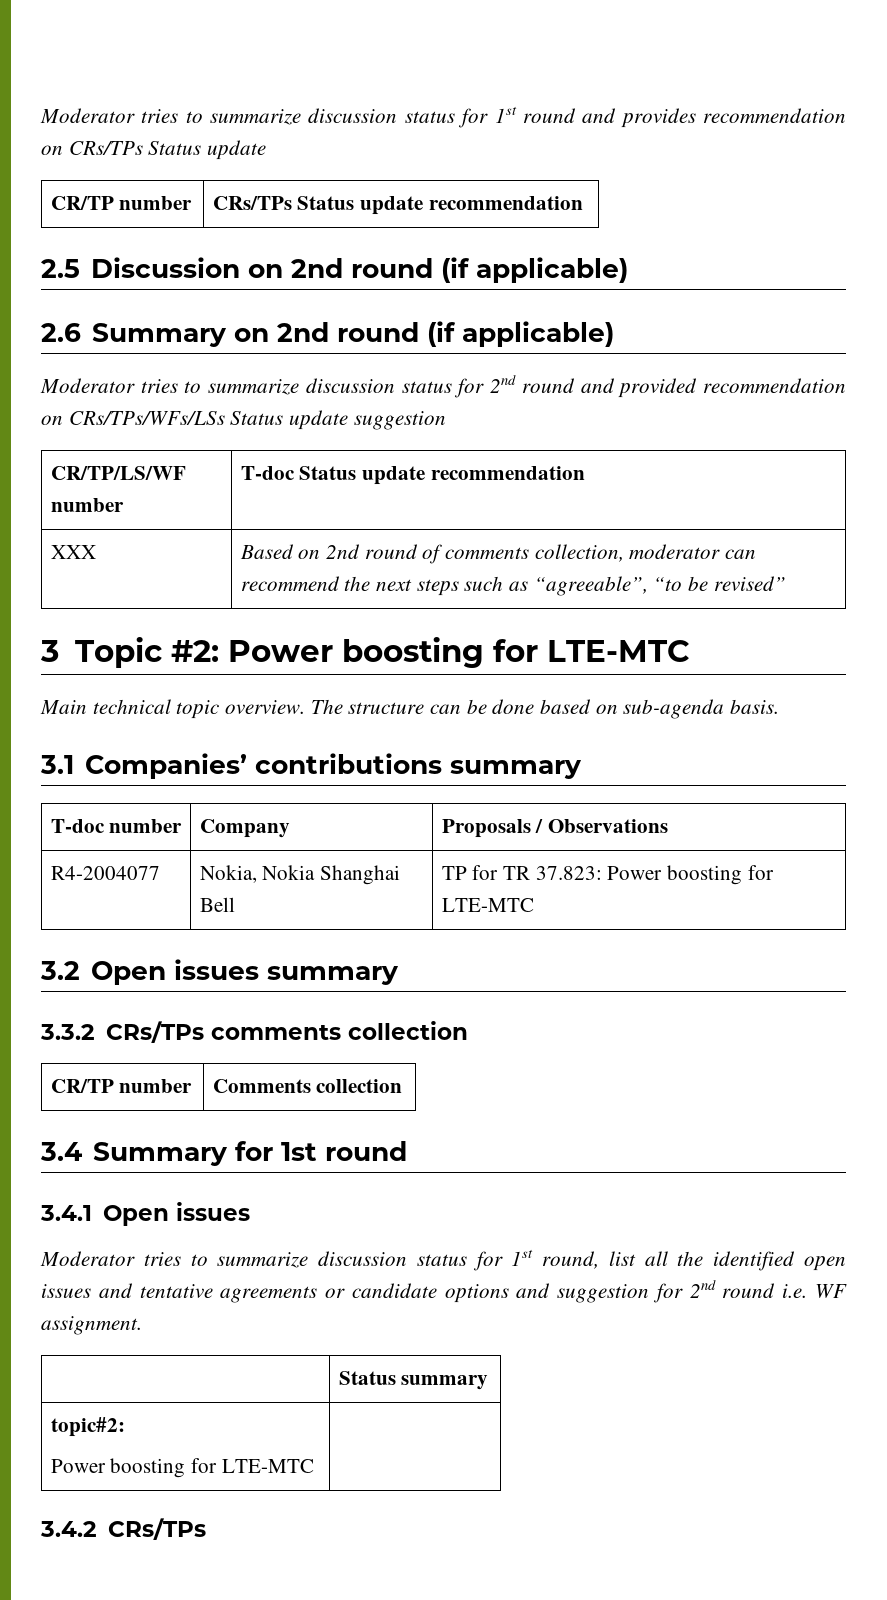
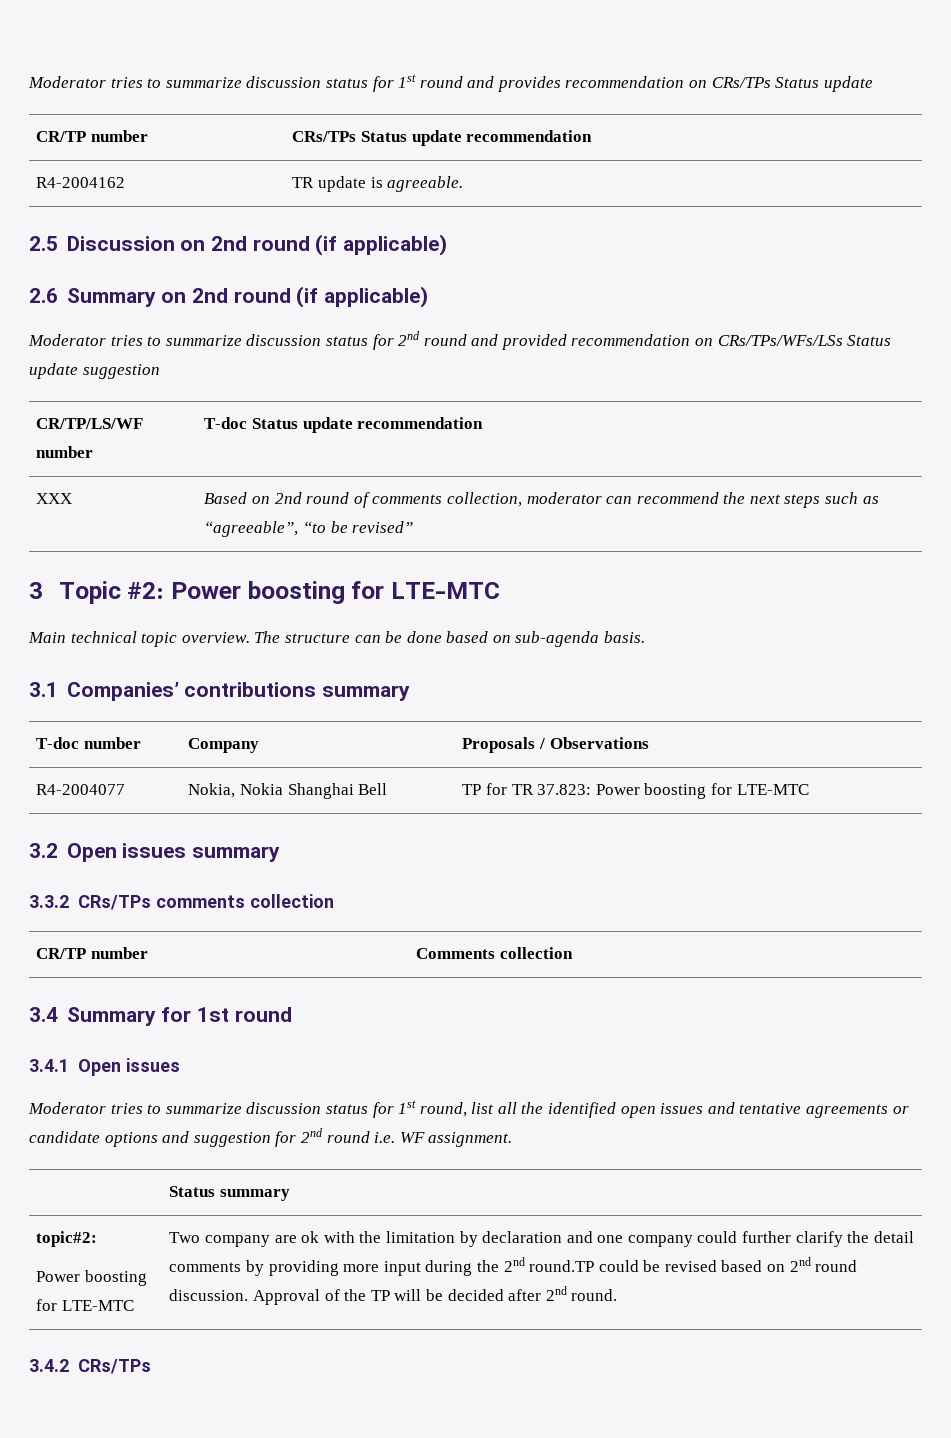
(583, 203) none -> [36,177,126,188] [292,176,464,192] // R4-2004162 | TR update is agreeable.
(314, 1466) none -> [169,1231,914,1247] [169,1257,858,1276] [169,1286,618,1305] Two company are ok with the limitation by declaration and one company could further clarify the detail comments by providing more input during the 2nd round.TP could be revised based on 2nd round discussion. Approval of the TP will be decided after 2nd round.

